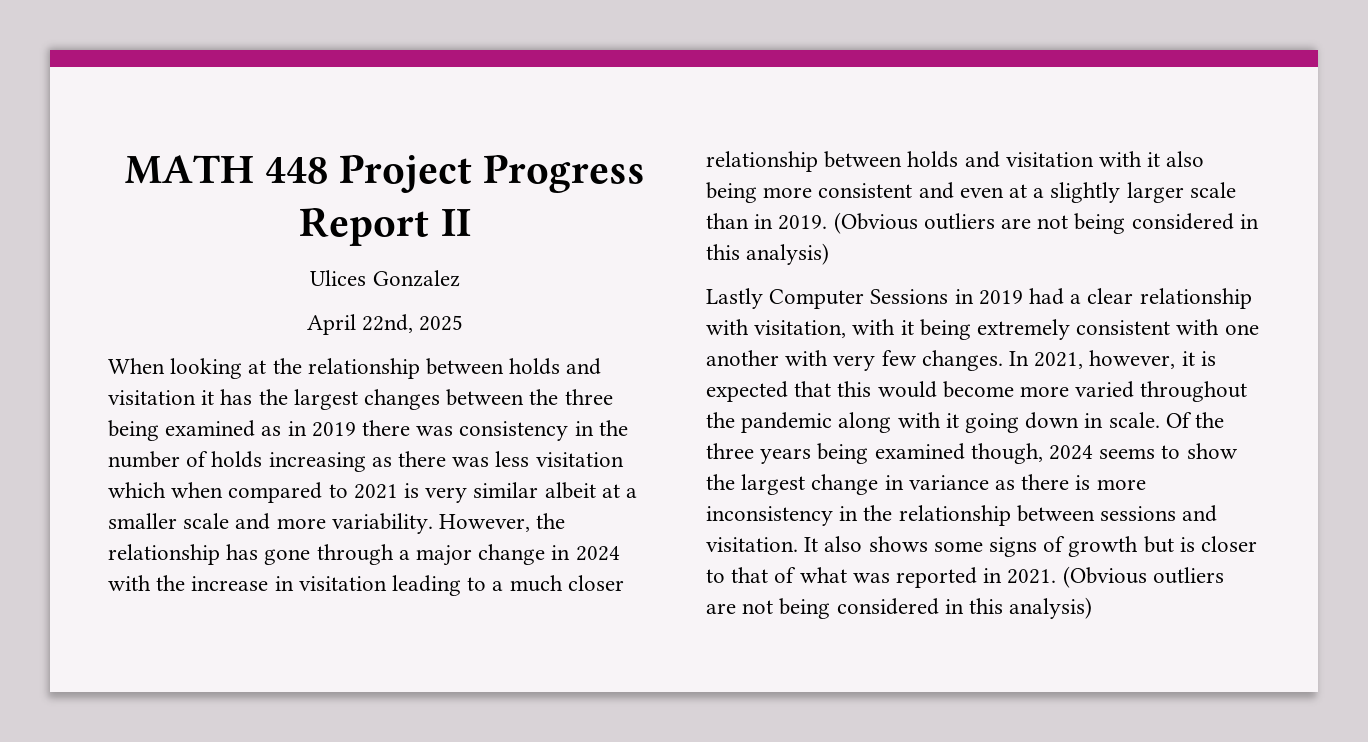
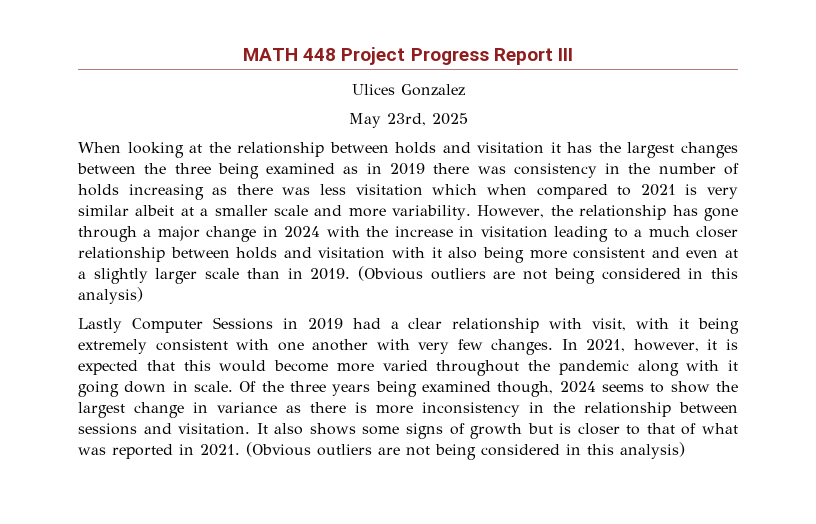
[440,209,471,236] II -> [557,48,573,61] III
[306,314,413,335] April 22nd, -> [348,113,426,128] May 23rd,
[754,320,847,338] visitation, -> [592,318,627,331] visit,

